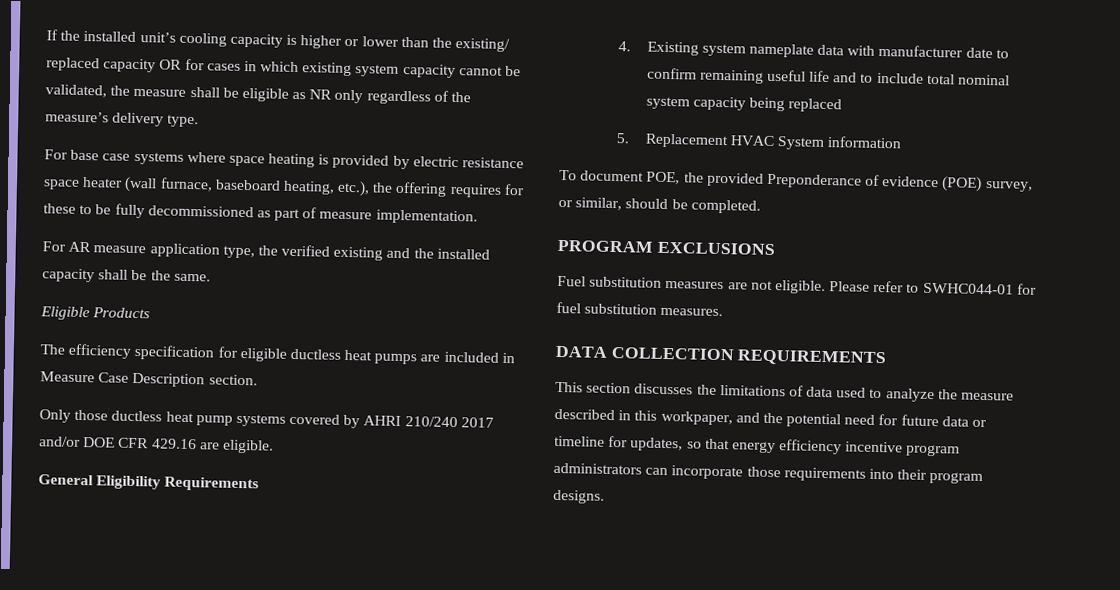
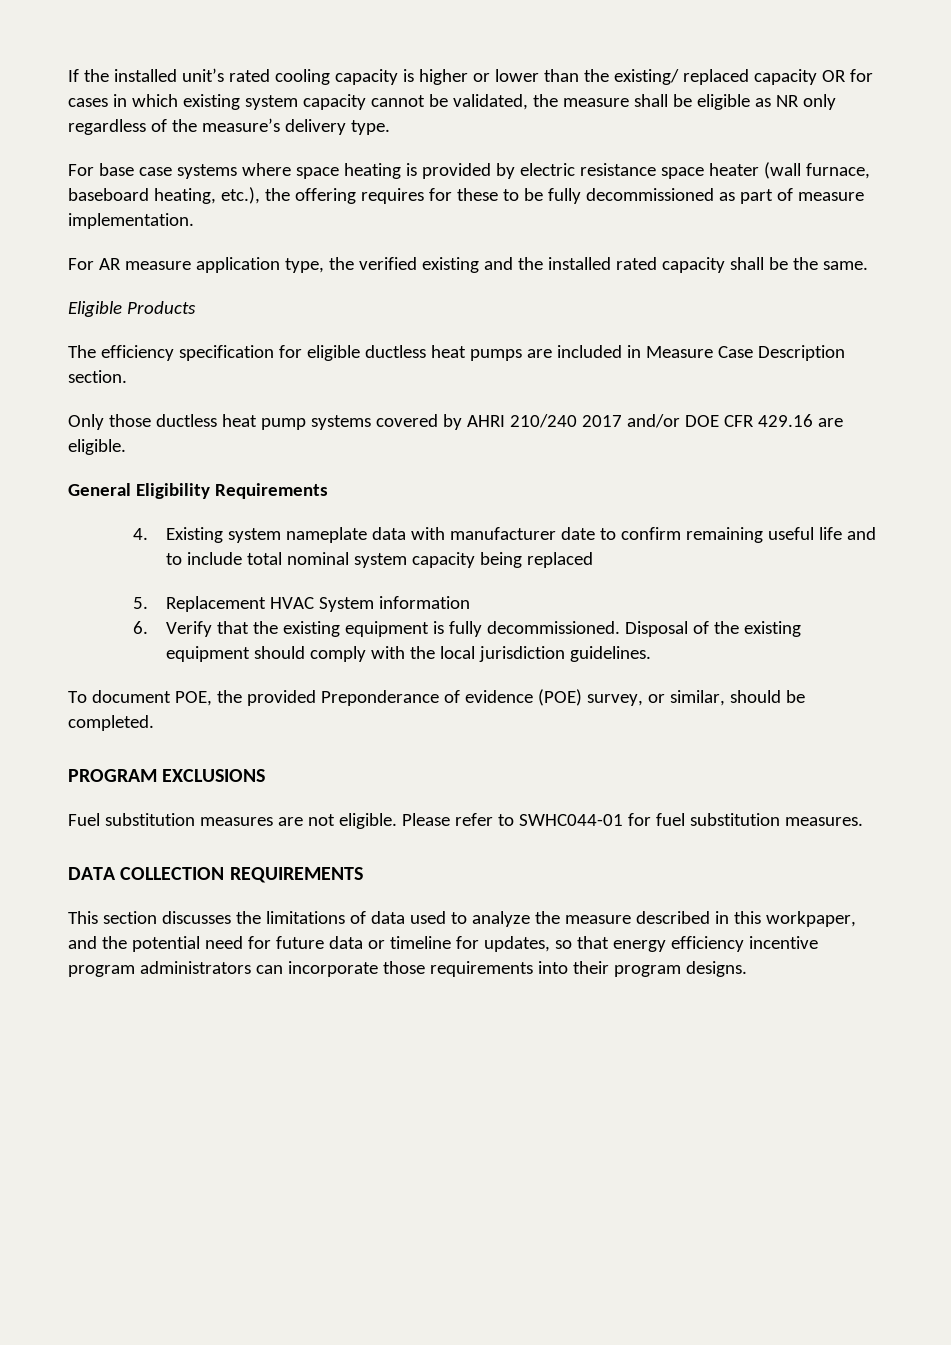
(176, 37) none -> [228,69,270,82] rated
(490, 254) none -> [615,257,657,270] rated
(903, 142) none -> [133,621,801,637] [165,646,651,662] // 6. Verify that the existing equipment is fully decommissioned. Disposal of the existing equipment should comply with the local jurisdiction guidelines.

